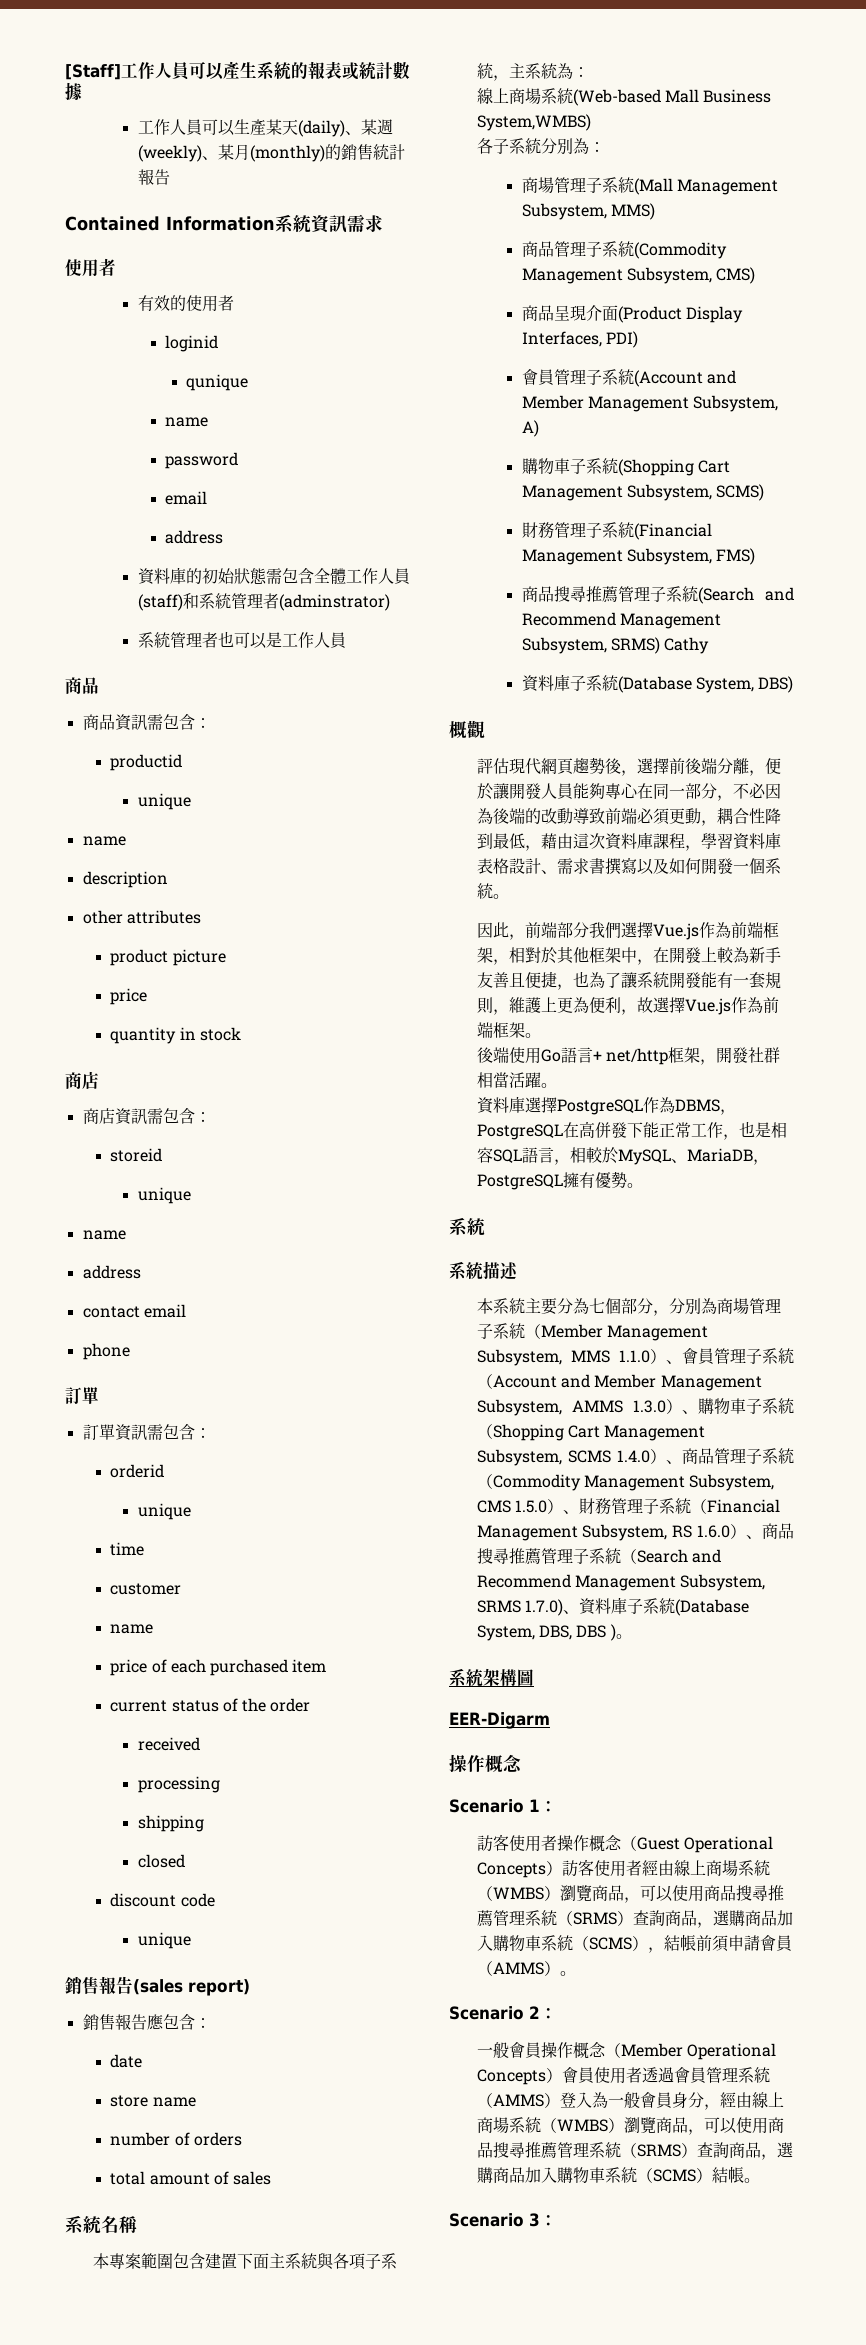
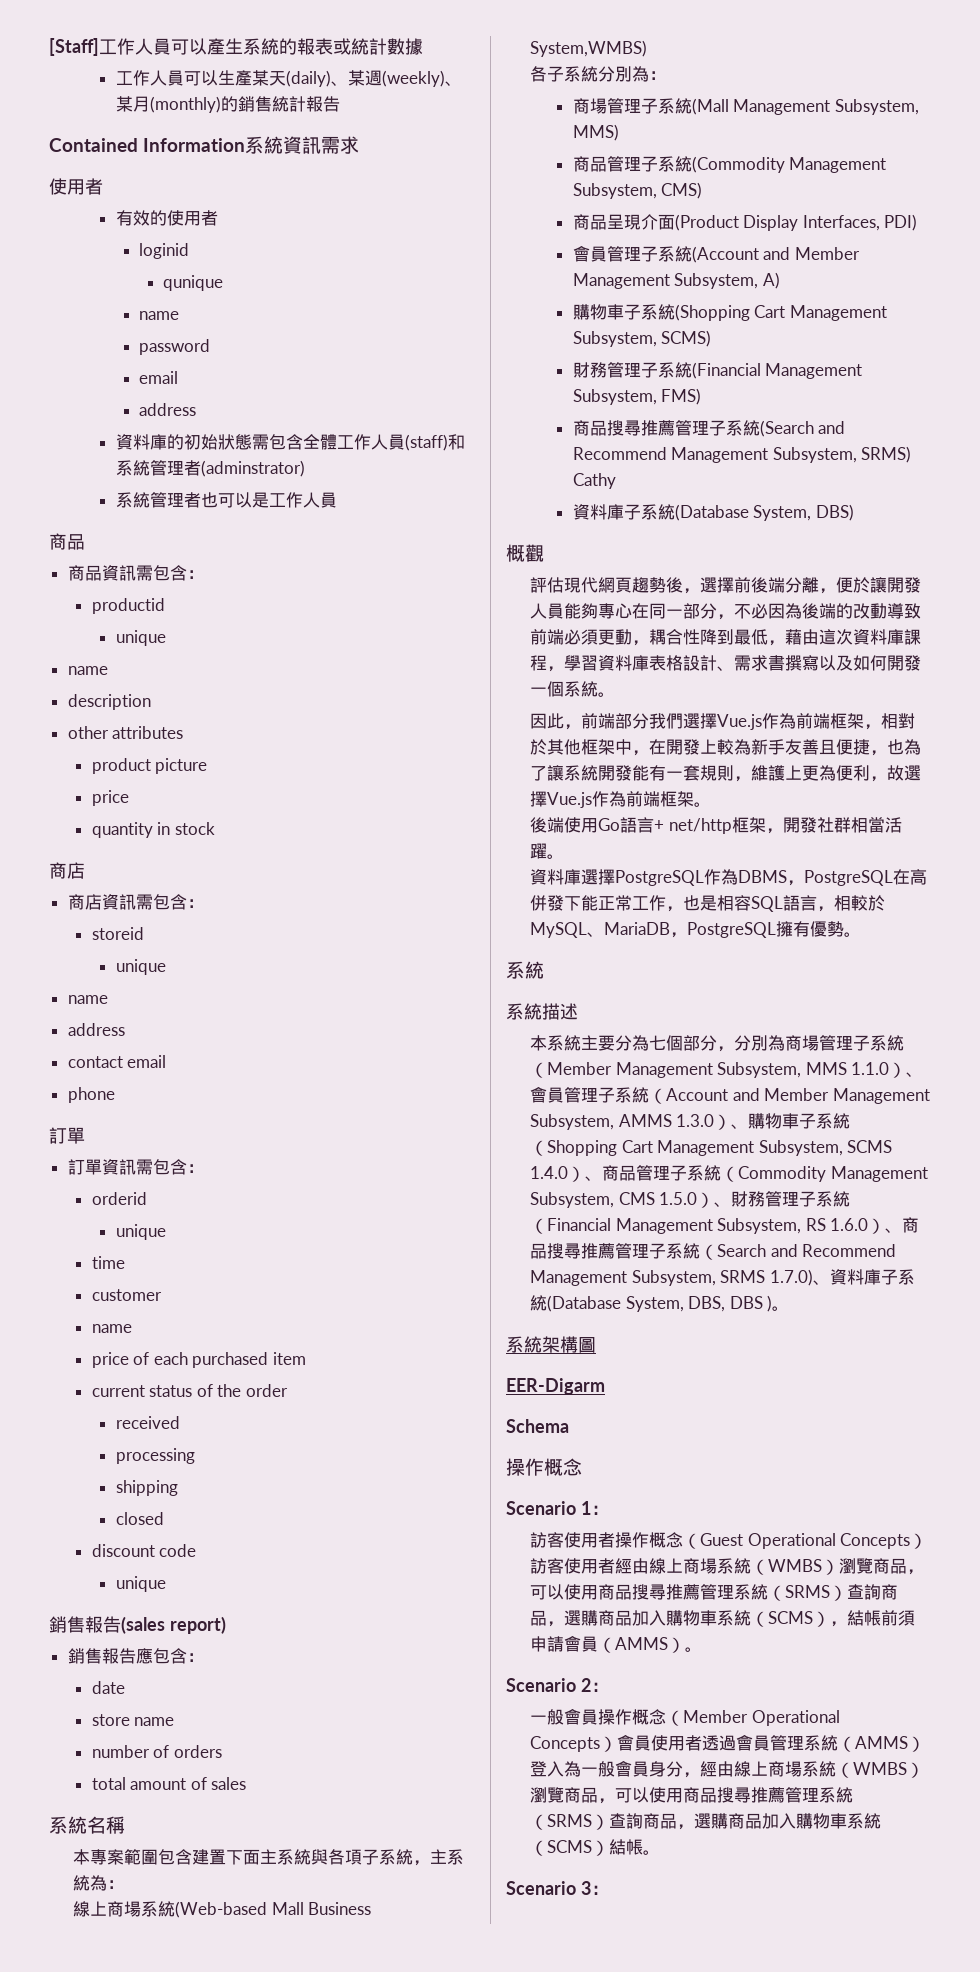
(550, 1720) none -> [506,1419,569,1433] // Schema

